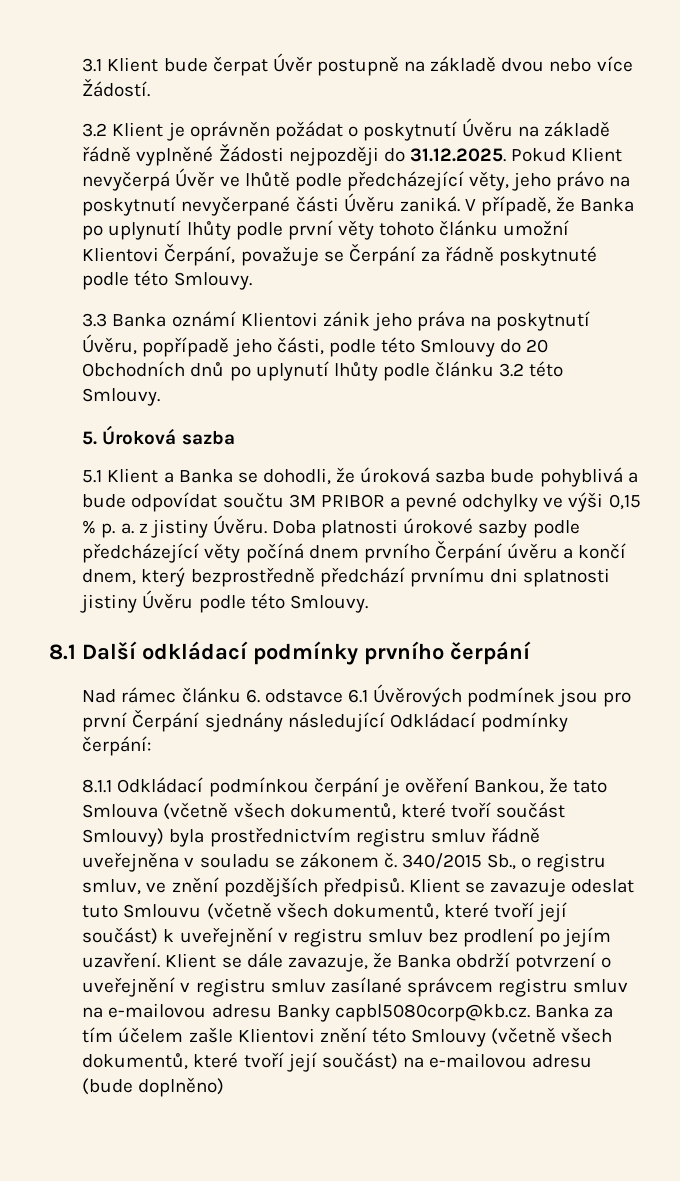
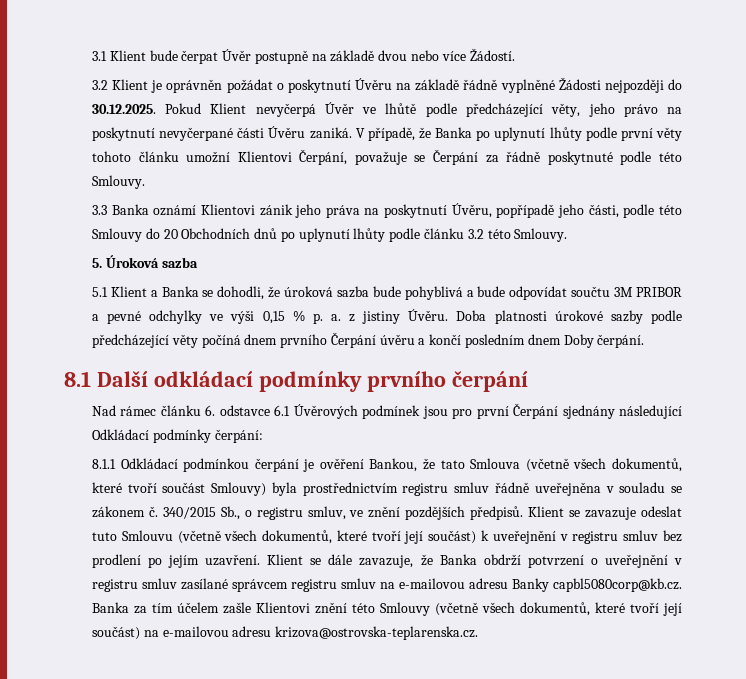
[409,148,506,162] 31.12.2025. -> [91,104,156,114] 30.12.2025.
[82,567,611,587] [80,590,368,613] dnem, který bezprostředně předchází prvnímu dni splatnosti jistiny Úvěru podle této Smlouvy. -> [464,334,645,348] posledním dnem Doby čerpání.
[82,1077,225,1097] (bude doplněno) -> [275,626,479,640] krizova@ostrovska-teplarenska.cz.

